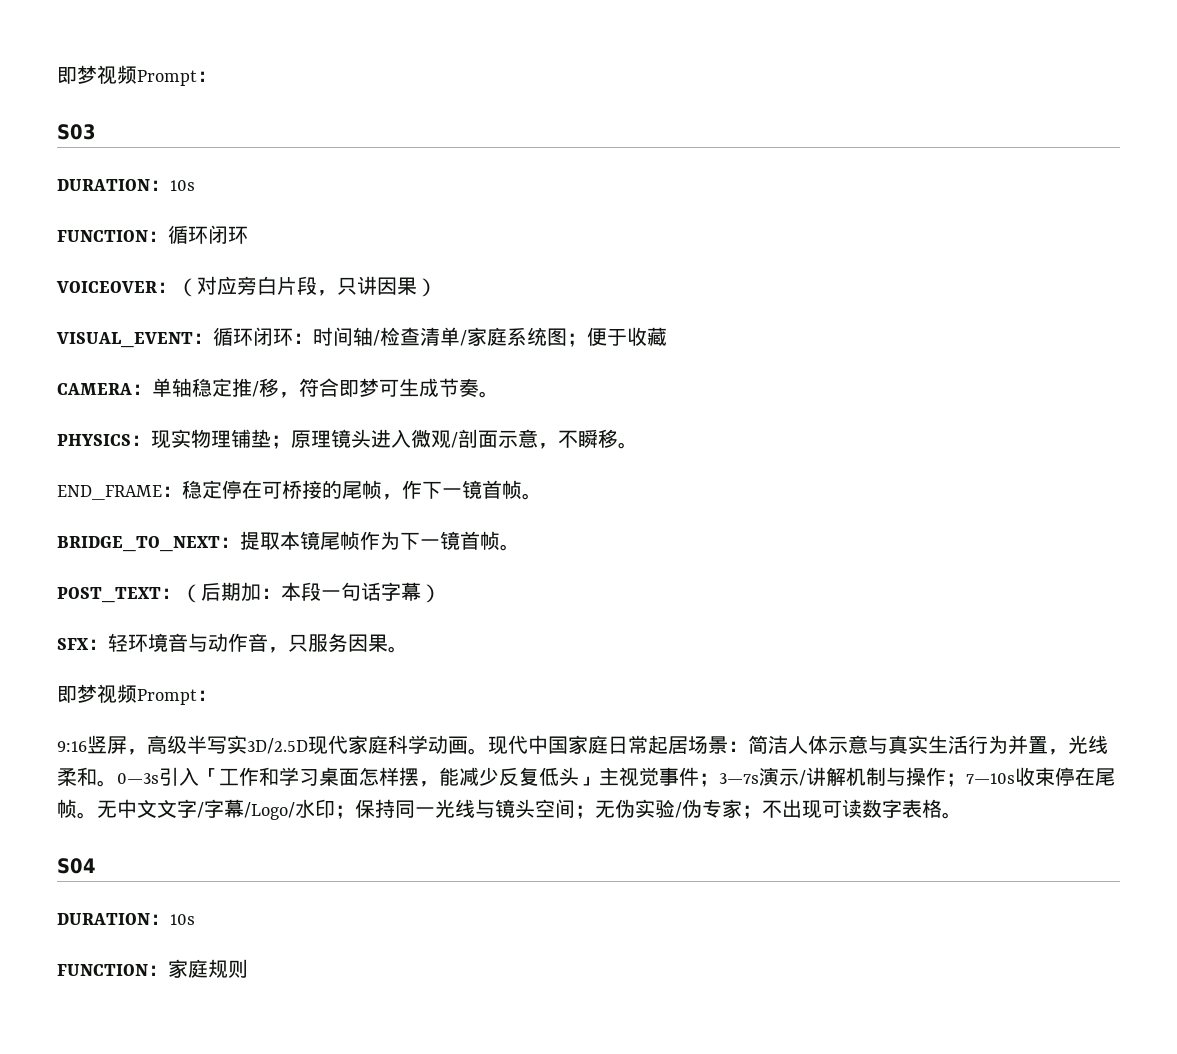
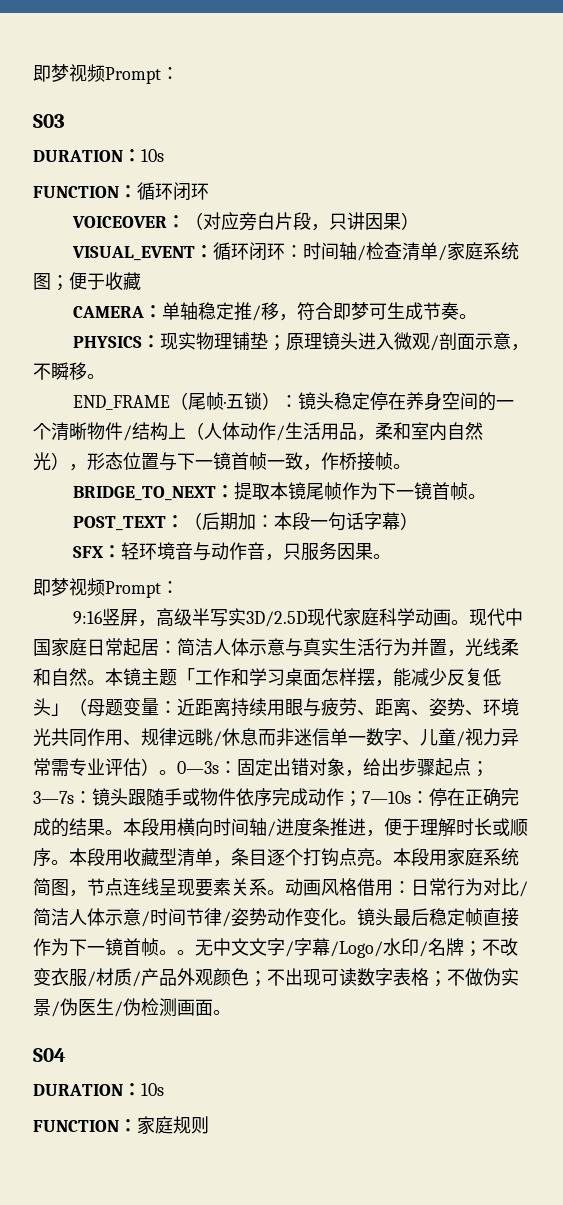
[162,480,502,500] ：稳定停在可桥接的尾帧，作下一镜首 -> [170,392,515,411] [33,422,483,441] [33,452,375,471] （尾帧·五锁）：镜头稳定停在养身空间的一个清晰物件/结构上（人体动作/生活用品，柔和室内自然光），形态位置与下一镜首帧一致，作桥接
[688,736,728,754] 场景 -> (159, 647) none
[97,767,199,787] 。0—3s引入 -> [51,668,177,686] 自然。本镜主题
[599,767,1115,787] [57,799,77,819] 主视觉事件；3—7s演示/讲解机制与操作；7—10s收束停在尾帧 -> [69,698,519,717] [33,728,519,747] [33,758,489,777] [33,788,519,807] [33,818,528,837] [33,848,519,867] [33,878,528,897] [33,908,519,927] [33,938,177,956] （母题变量：近距离持续用眼与疲劳、距离、姿势、环境光共同作用、规律远眺/休息而非迷信单一数字、儿童/视力异常需专业评估）。0—3s：固定出错对象，给出步骤起点；3—7s：镜头跟随手或物件依序完成动作；7—10s：停在正确完成的结果。本段用横向时间轴/进度条推进，便于理解时长或顺序。本段用收藏型清单，条目逐个打钩点亮。本段用家庭系统简图，节点连线呈现要素关系。动画风格借用：日常行为对比/简洁人体示意/时间节律/姿势动作变化。镜头最后稳定帧直接作为下一镜首帧。
[335,799,742,819] ；保持同一光线与镜头空间；无伪实验/伪专家 -> [419,938,518,957] [33,968,249,987] /名牌；不改变衣服/材质/产品外观颜色
(942, 808) none -> [429,968,519,987] [33,998,213,1017] ；不做伪实景/伪医生/伪检测画面

